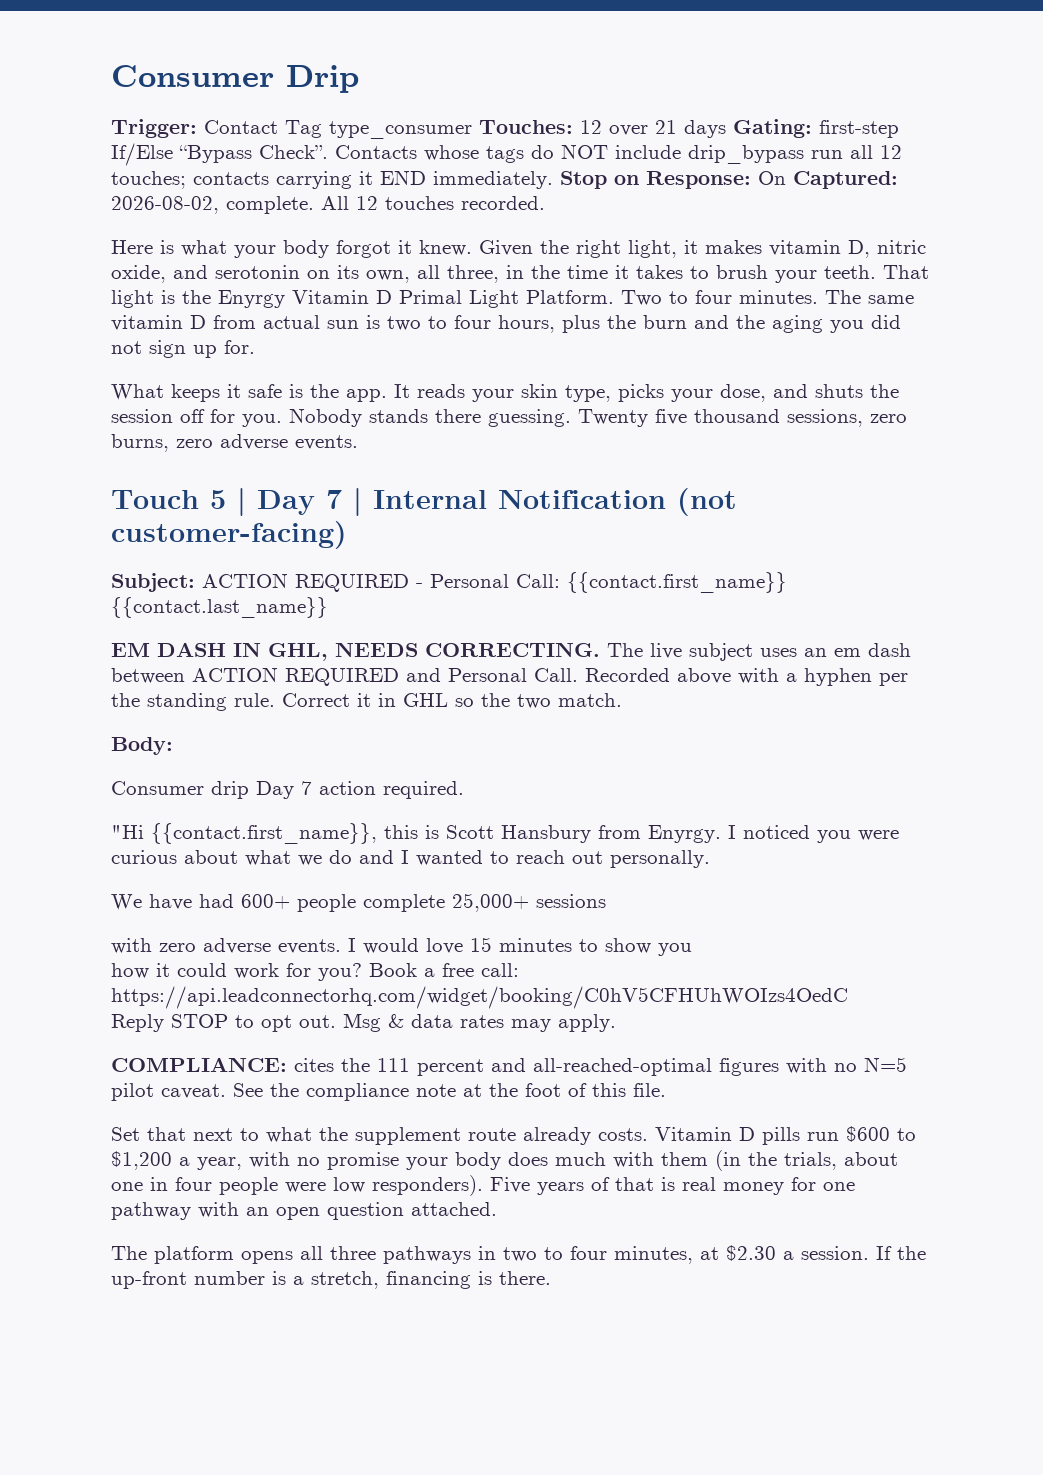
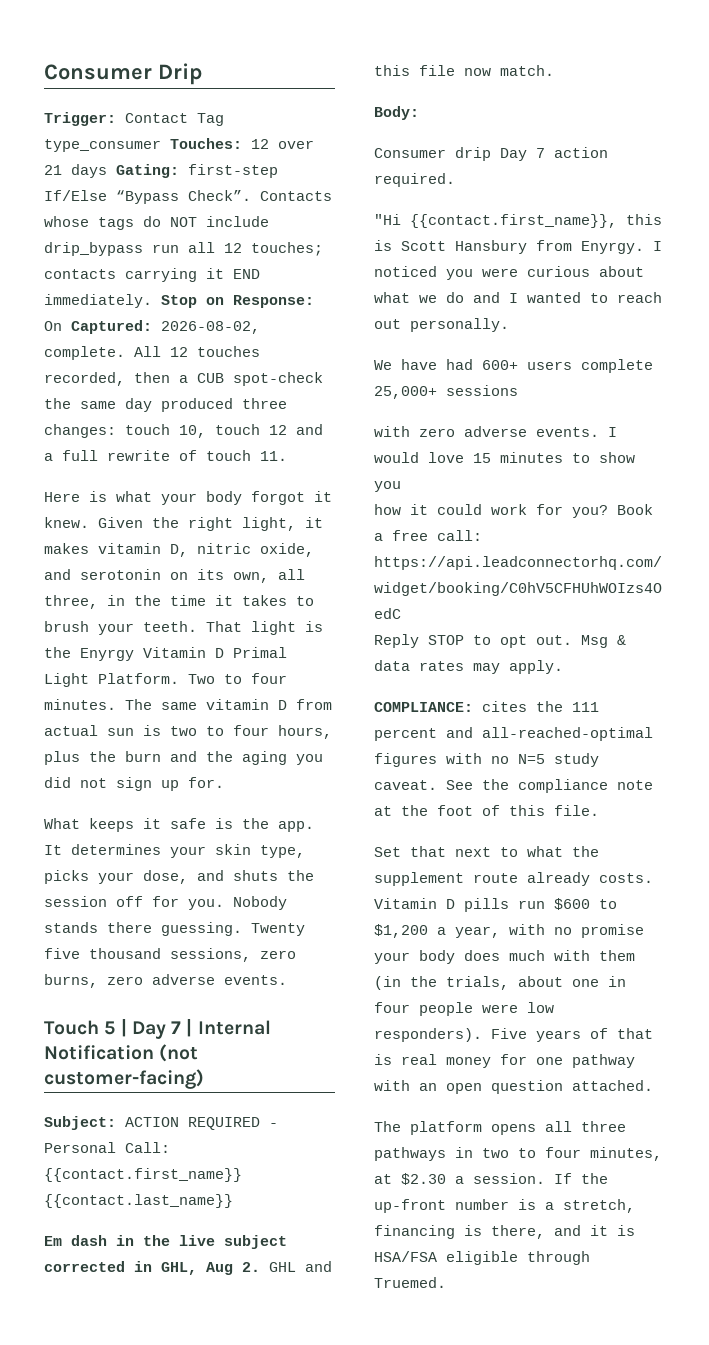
[461,196,545,210] recorded. -> [44,372,323,386] [44,398,287,412] [44,424,323,438] [44,450,287,461] recorded, then a CUB spot-check the same day produced three changes: touch 10, touch 12 and a full rewrite of touch 11.
[417,384,465,398] reads -> [71,844,161,855] determines
[111,642,911,661] [111,667,908,686] [111,693,551,711] EM DASH IN GHL, NEEDS CORRECTING. The live subject uses an em dash between ACTION REQUIRED and Personal Call. Recorded above with a hyphen per the standing rule. Correct it in GHL so the two -> [44,1235,287,1249] [44,1261,332,1275] [374,65,491,76] Em dash in the live subject corrected in GHL, Aug 2. GHL and this file now
[297,894,356,912] people -> [527,361,572,370] users
[111,1083,154,1101] pilot -> [554,753,599,767] study
[499,1271,551,1285] there. -> [491,1225,635,1239] [374,1251,590,1265] [374,1277,446,1288] there, and it is HSA/FSA eligible through Truemed.

